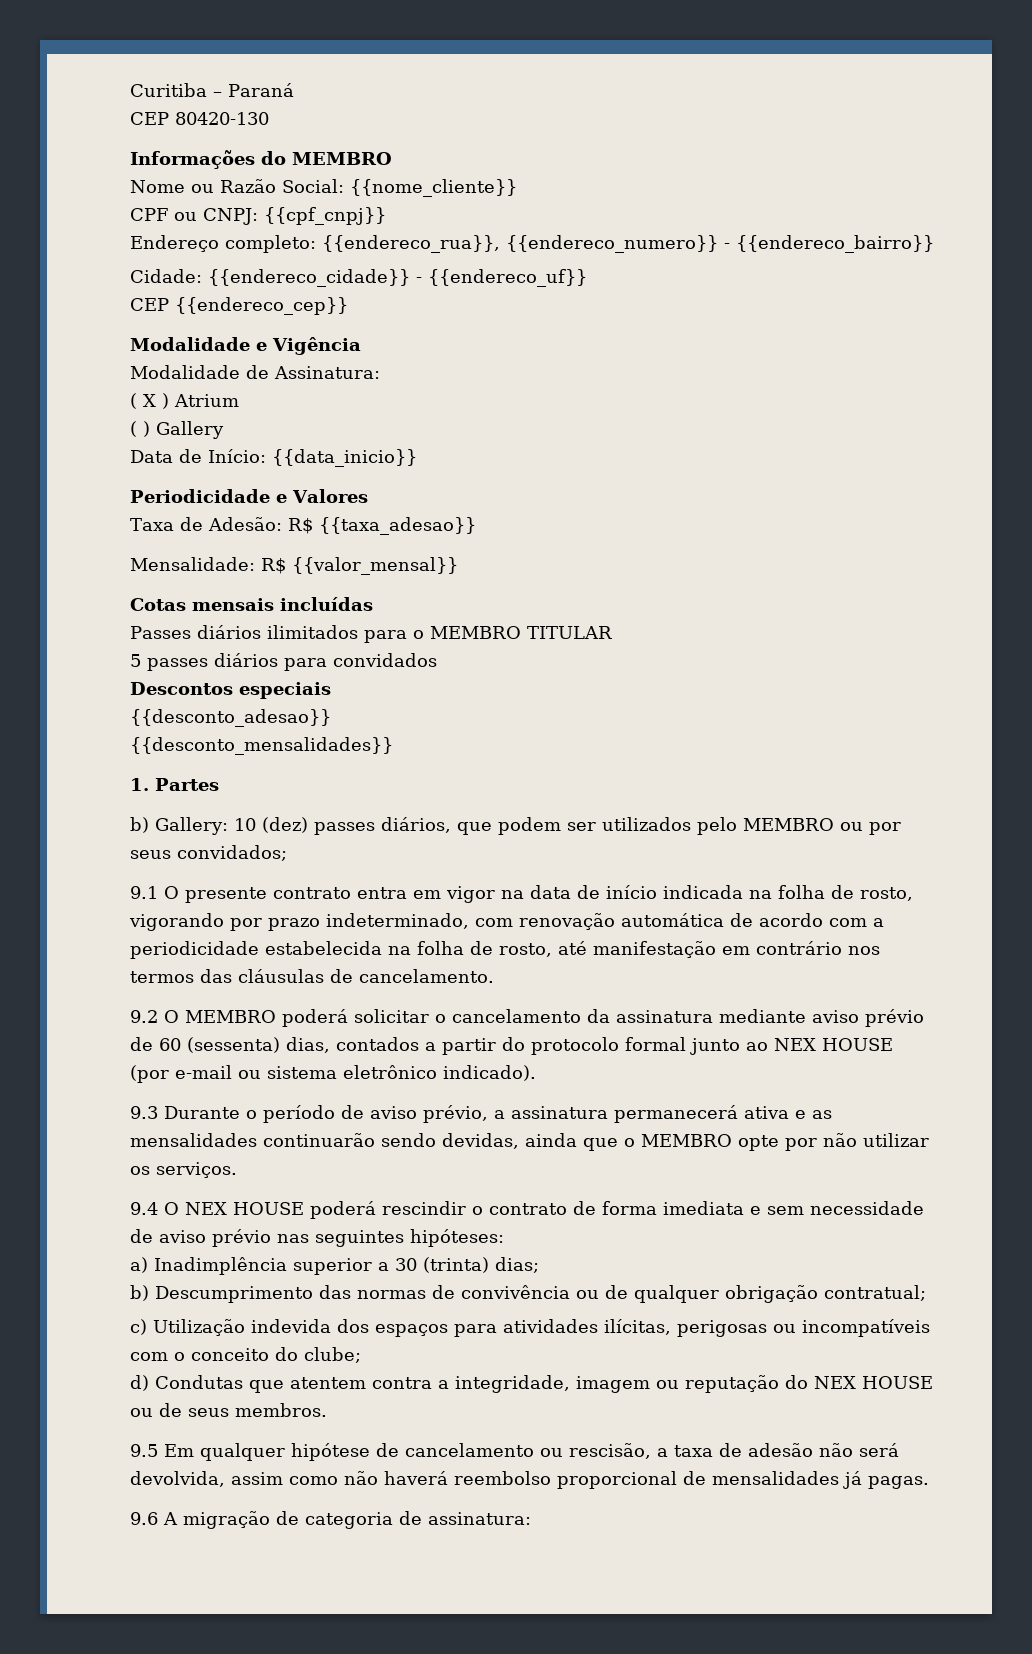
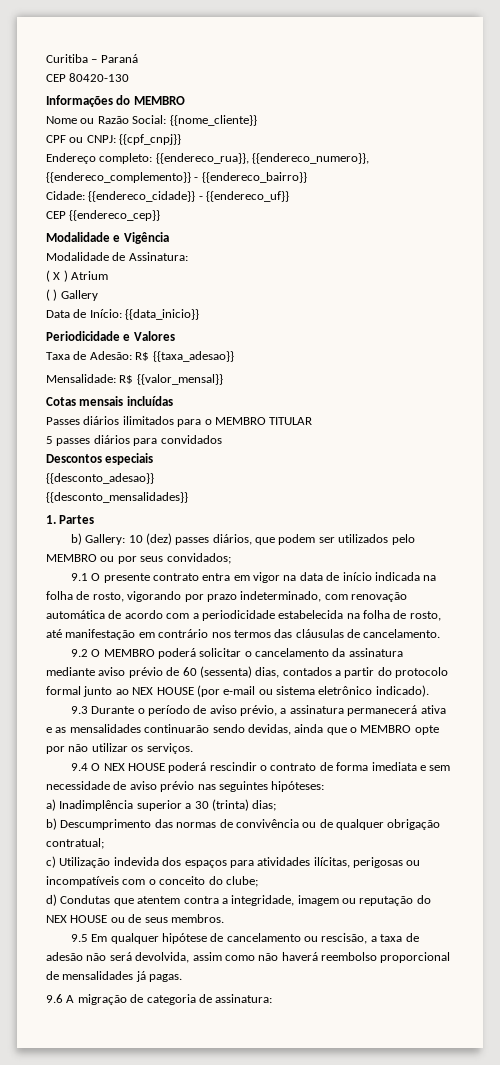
[506,235,718,253] {{endereco_numero}} -> [252,153,370,164] [46,172,191,183] {{endereco_numero}}, {{endereco_complemento}}

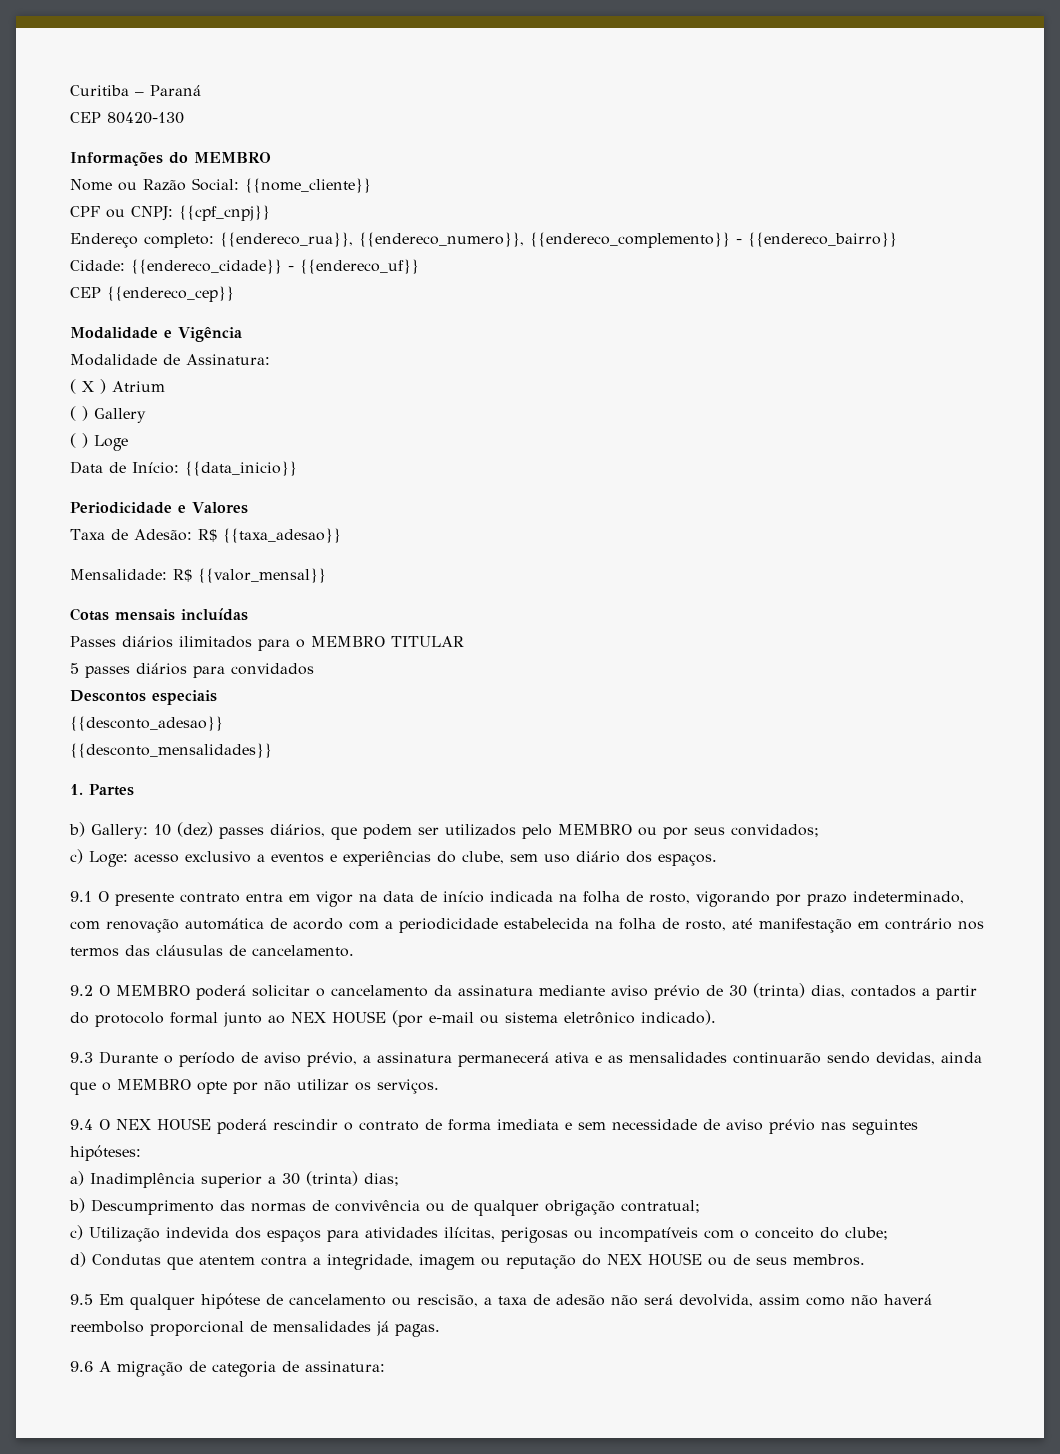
(98, 295) none -> [70,433,128,451] // ( ) Loge
(231, 558) none -> [70,849,717,867] // c) Loge: acesso exclusivo a eventos e experiências do clube, sem uso diário dos espaços.
[182,666,252,678] 60 (sessenta) -> [729,983,805,998] 30 (trinta)

